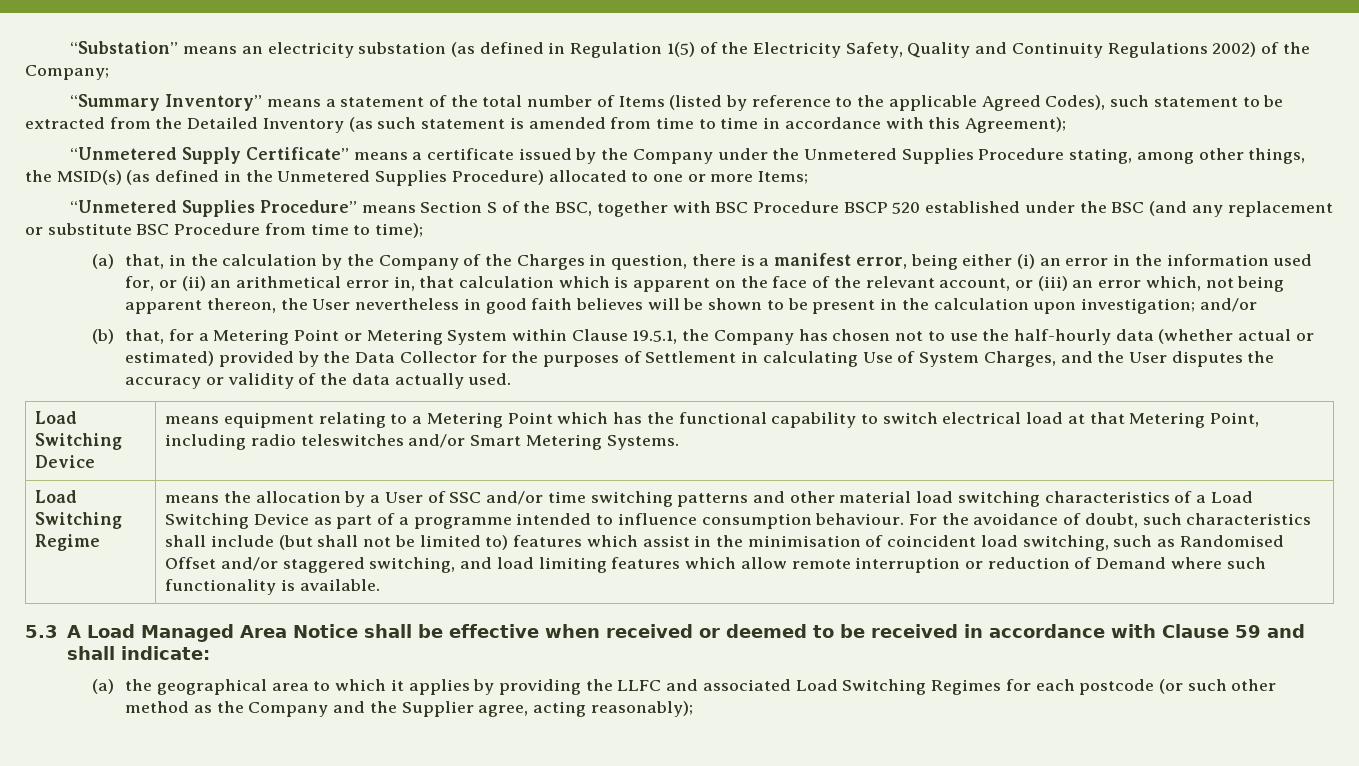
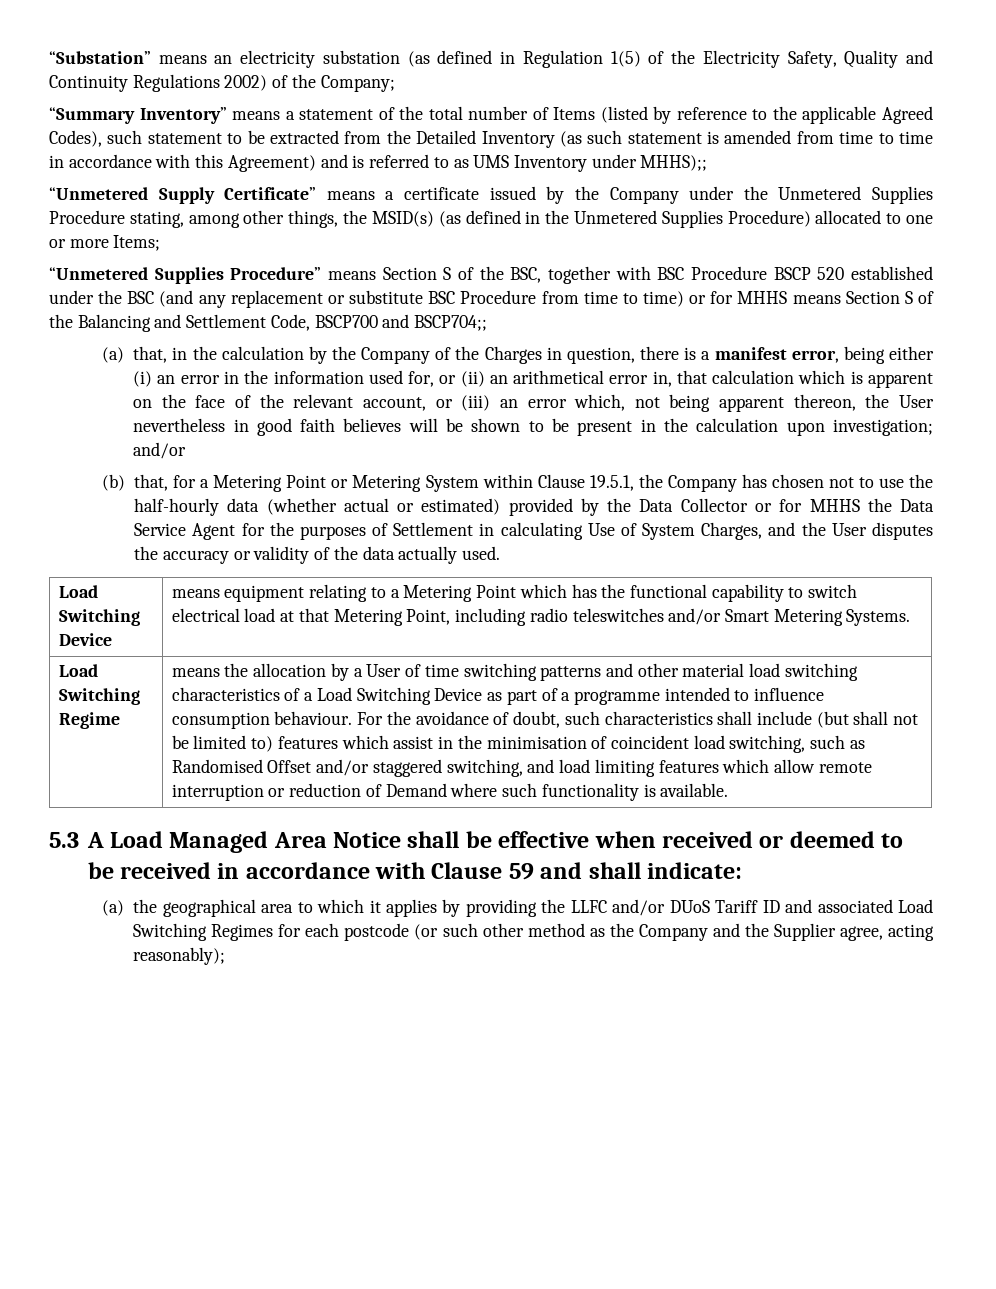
[965,117,1067,133] Agreement); -> [227,154,708,172] Agreement) and is referred to as UMS Inventory under MHHS);;
[375,223,424,238] time); -> [642,291,934,307] [49,314,488,332] time) or for MHHS means Section S of the Balancing and Settlement Code, BSCP700 and BSCP704;;
(477, 357) none -> [754,498,935,512] [134,523,236,540] or for MHHS the Data Service Agent
[449,491,544,505] SSC and/or -> (422, 670) none
(662, 685) none -> [612,899,780,916] and/or DUoS Tariff ID

